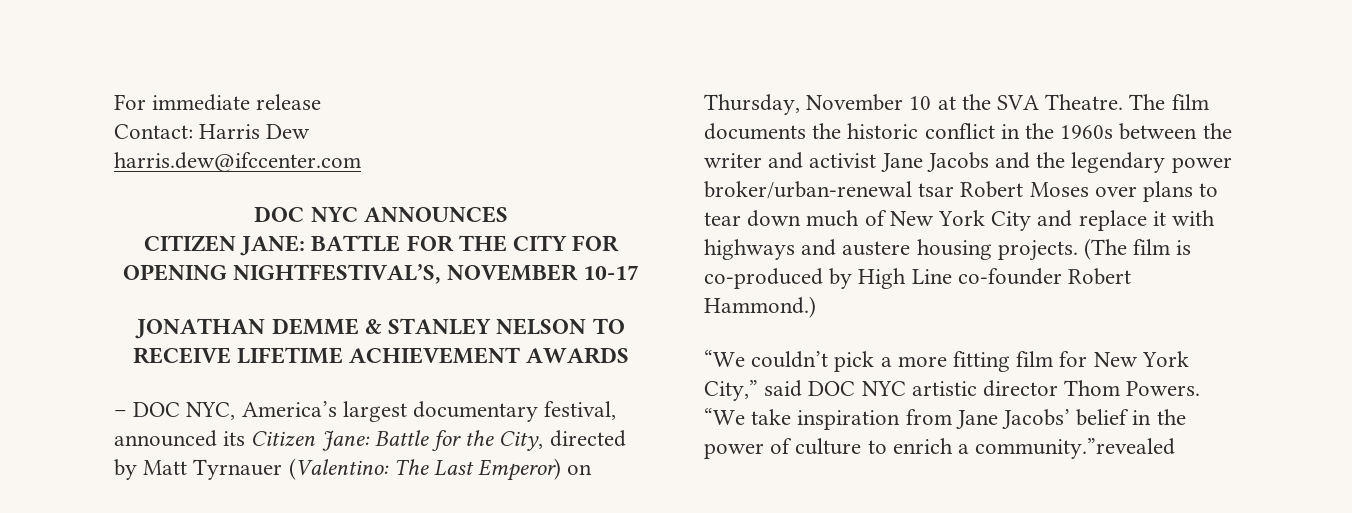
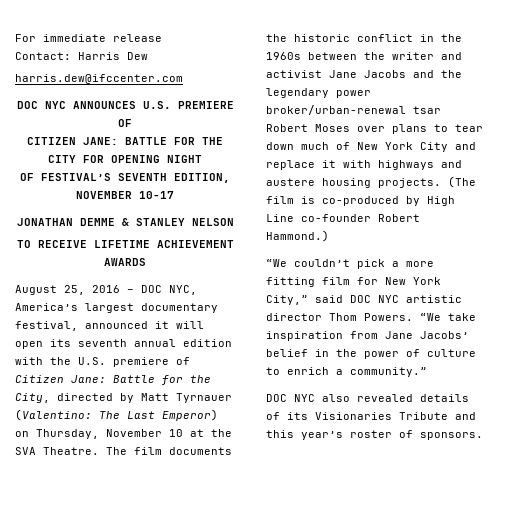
(508, 214) none -> [142,101,234,109] [118,119,132,127] U.S. PREMIERE OF
[232,264,441,284] NIGHTFESTIVAL’S, -> [167,155,202,163] [20,173,230,183] NIGHT // OF FESTIVAL’S SEVENTH EDITION,
(587, 326) none -> (234, 222) //
(630, 355) none -> [15,285,120,295] August 25, 2016
[223,431,246,446] its -> [155,321,204,329] [15,339,232,349] [15,357,190,367] it will open its seventh annual edition with the U.S. premiere of
[975,438,1176,459] community.”revealed -> [350,367,427,377] [266,394,469,402] [266,412,476,420] [266,430,483,440] community.” // DOC NYC also revealed details of its Visionaries Tribute and this year’s roster of sponsors.

